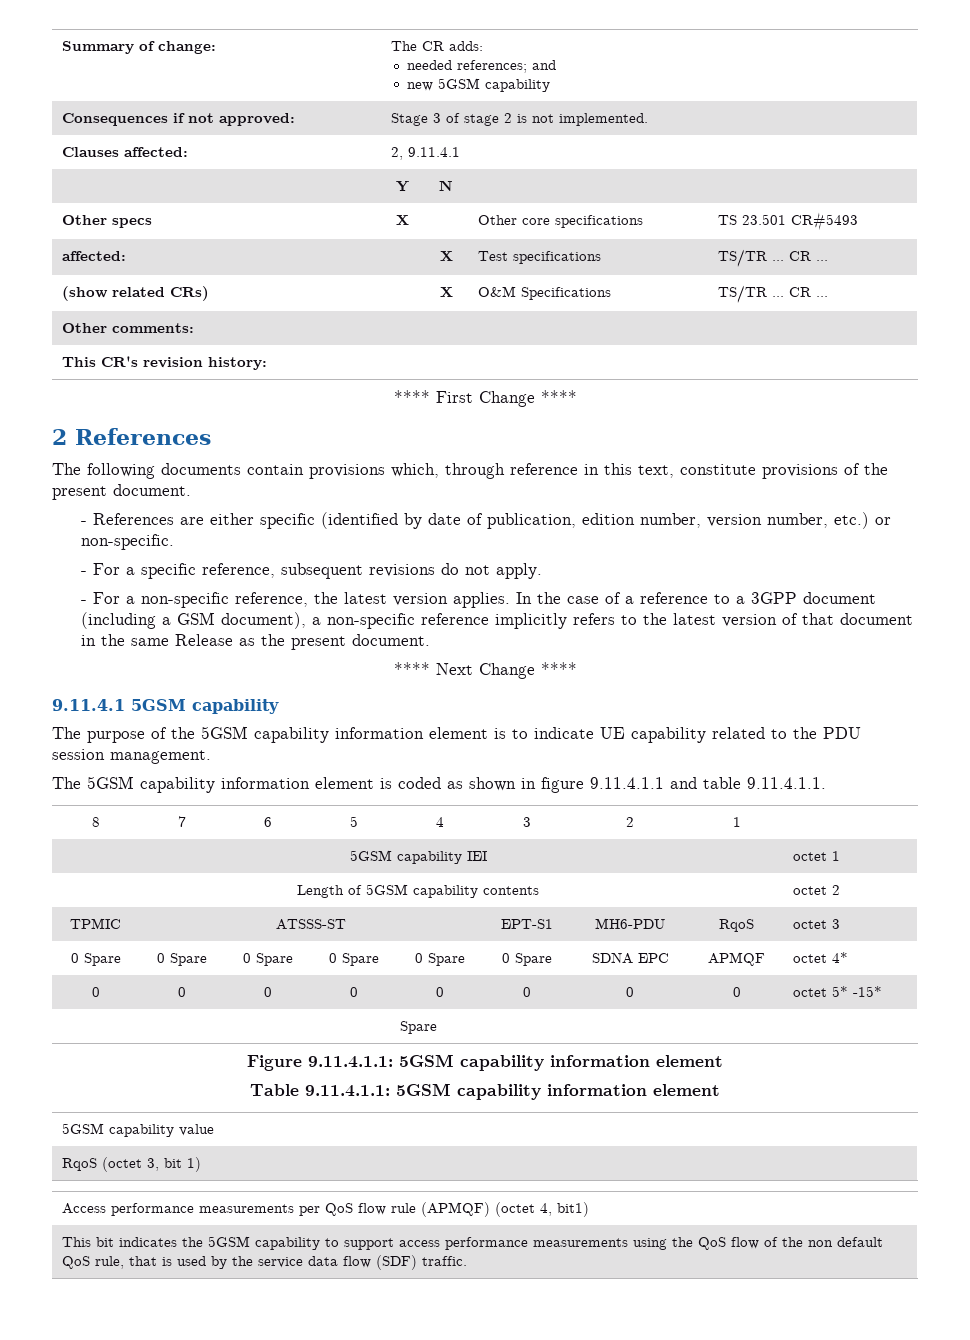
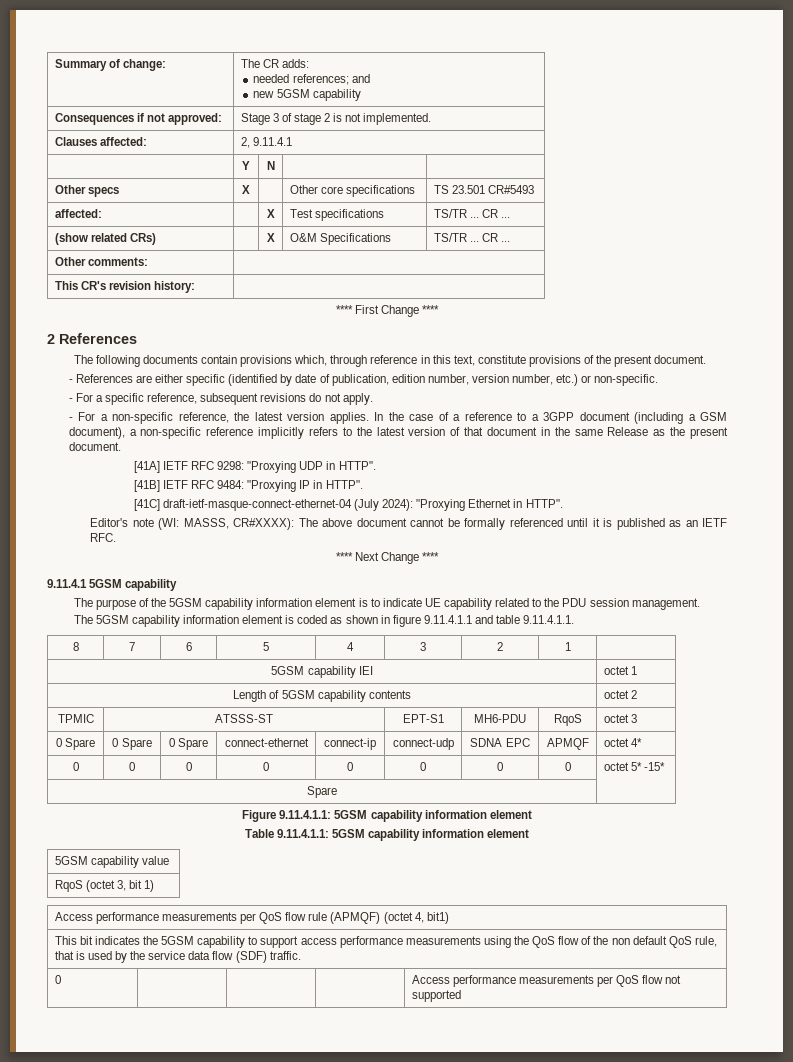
(430, 640) none -> [133,461,376,473] [133,480,363,492] [133,499,563,511] [90,518,728,530] [90,533,117,542] // [41A] IETF RFC 9298: "Proxying UDP in HTTP". // [41B] IETF RFC 9484: "Proxying IP in HTTP". // [41C] draft-ietf-masque-connect-ethernet-04 (July 2024): "Proxying Ethernet in HTTP". // Editor's note (WI: MASSS, CR#XXXX): The above document cannot be formally referenced until it is published as an IETF RFC.
[328,953,379,966] [414,953,465,966] [501,953,552,966] 0 Spare | 0 Spare | 0 Spare -> [224,738,309,747] [324,738,376,750] [392,738,454,750] connect-ethernet | connect-ip | connect-udp
(467, 1261) none -> [54,975,61,984] [411,975,682,987] [411,990,461,1002] // 0 | | | | Access performance measurements per QoS flow not supported

